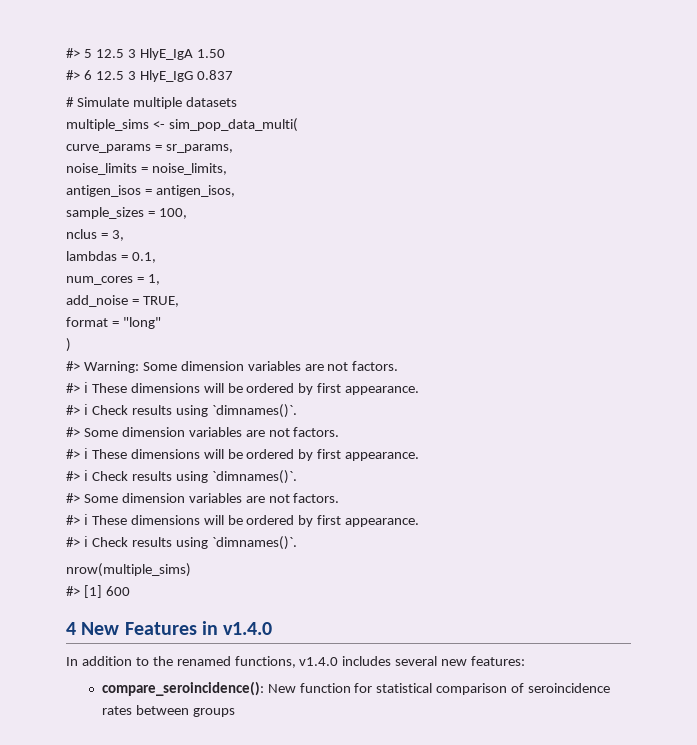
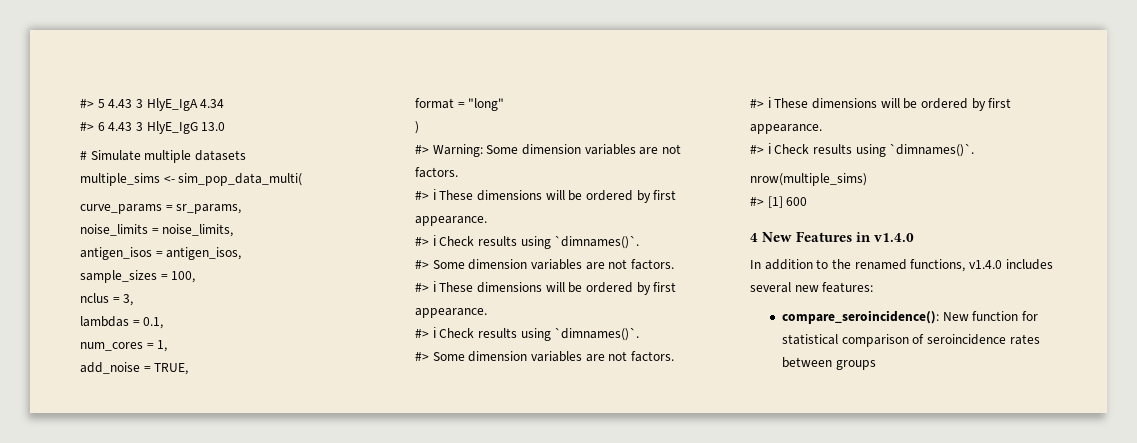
[95,49,124,58] 12.5 -> [108,99,133,108] 4.43
[196,49,225,58] 1.50 -> [200,99,225,108] 4.34
[95,71,124,80] 12.5 -> [108,122,133,131] 4.43
[196,70,233,80] 0.837 -> [201,122,226,131] 13.0

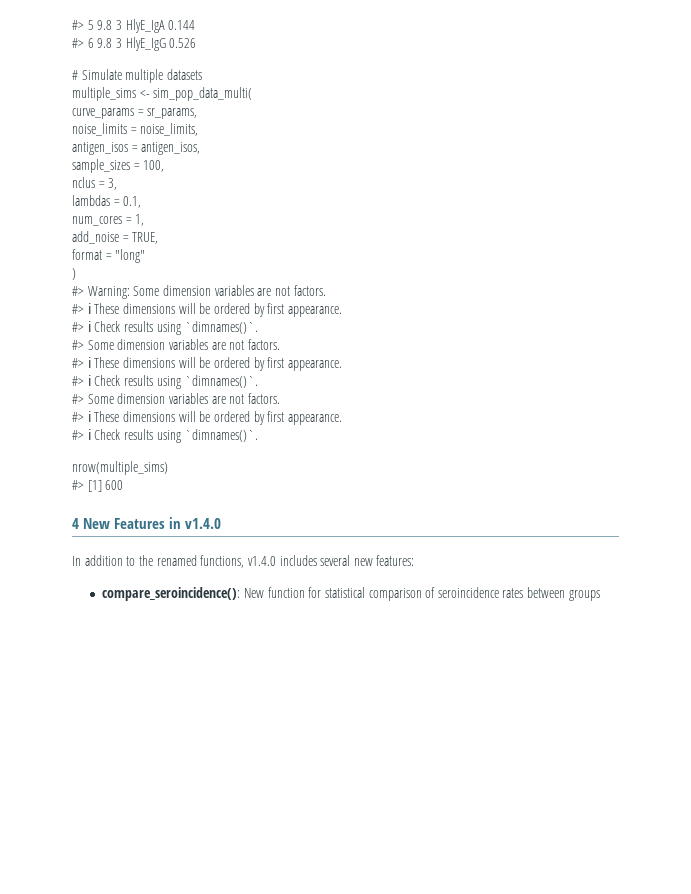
[108,99,133,108] 4.43 -> [97,20,113,30] 9.8
[200,99,225,108] 4.34 -> [168,20,196,30] 0.144
[108,122,133,131] 4.43 -> [97,38,113,48] 9.8
[201,122,226,131] 13.0 -> [169,38,197,48] 0.526

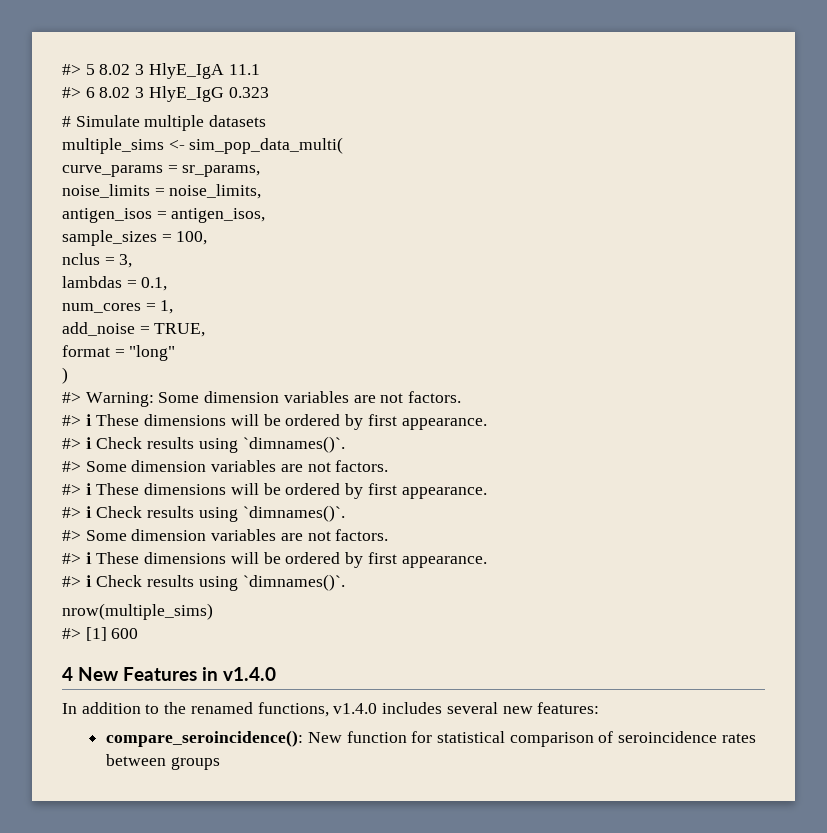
[97,20,113,30] 9.8 -> [99,64,131,75] 8.02
[168,20,196,30] 0.144 -> [228,64,260,75] 11.1
[97,38,113,48] 9.8 -> [99,87,131,98] 8.02
[169,38,197,48] 0.526 -> [228,87,269,98] 0.323

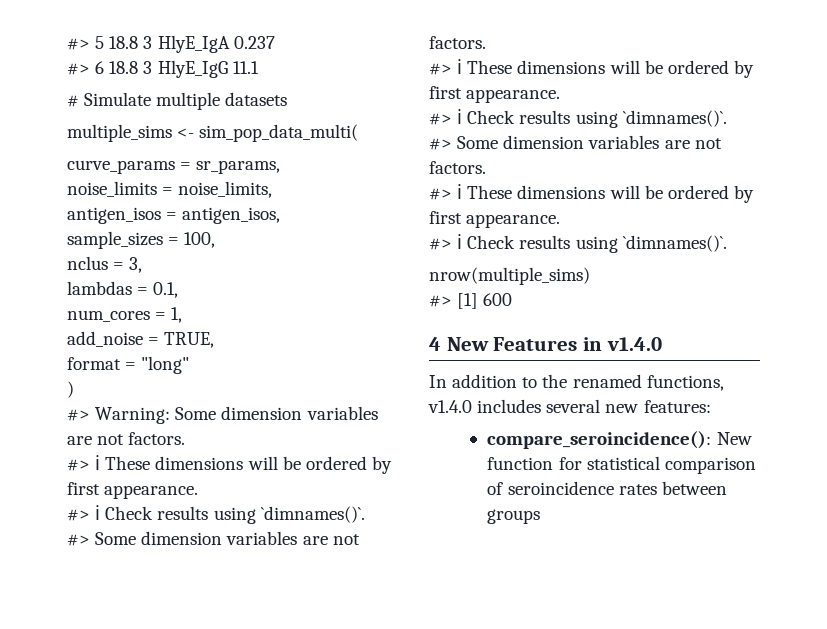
[99,64,131,75] 8.02 -> [109,36,139,49] 18.8
[228,64,260,75] 11.1 -> [233,36,275,49] 0.237
[99,87,131,98] 8.02 -> [109,61,139,74] 18.8
[228,87,269,98] 0.323 -> [232,61,259,74] 11.1

